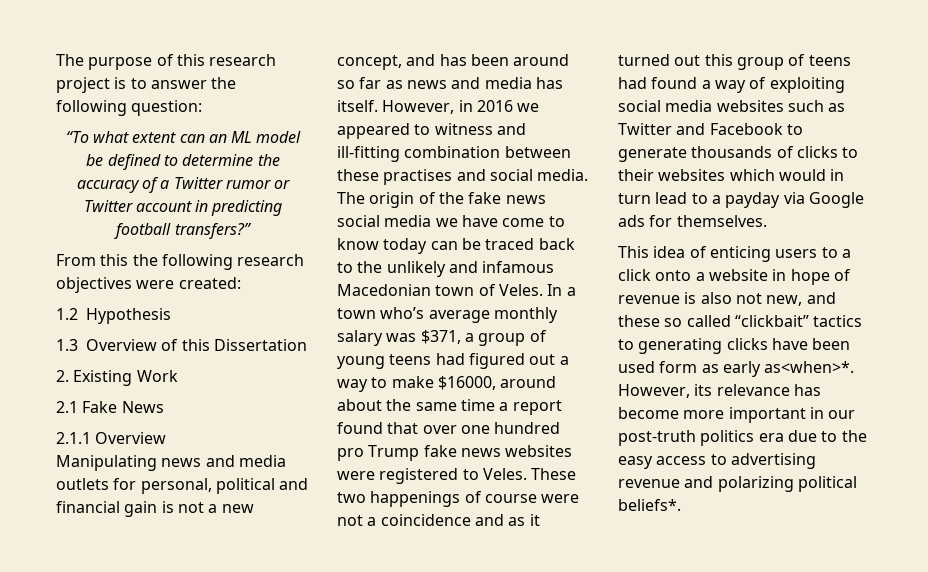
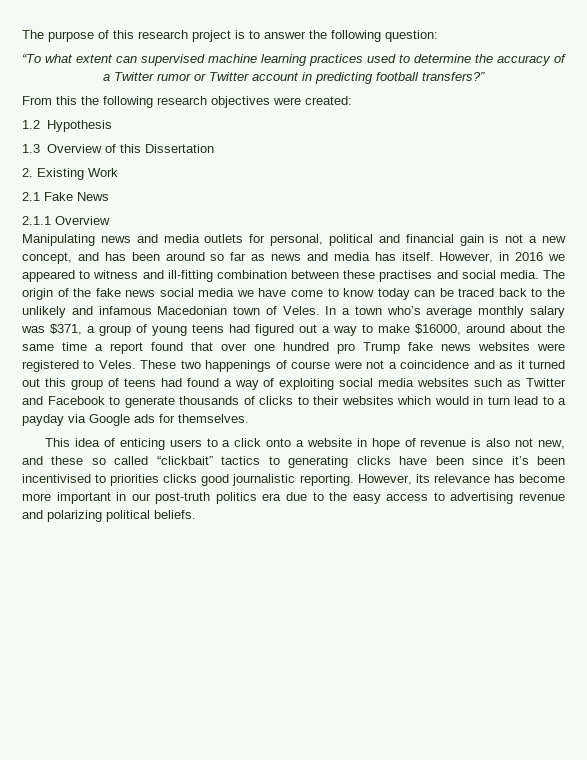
[208,131,302,143] [86,154,161,170] an ML model be defined -> [141,54,396,66] supervised machine learning practices used
[618,361,855,377] used form as early as<when>*. -> [472,456,565,465] [22,474,354,486] since it’s been incentivised to priorities clicks good journalistic reporting.
[618,499,681,511] beliefs*. -> [154,510,196,519] beliefs.

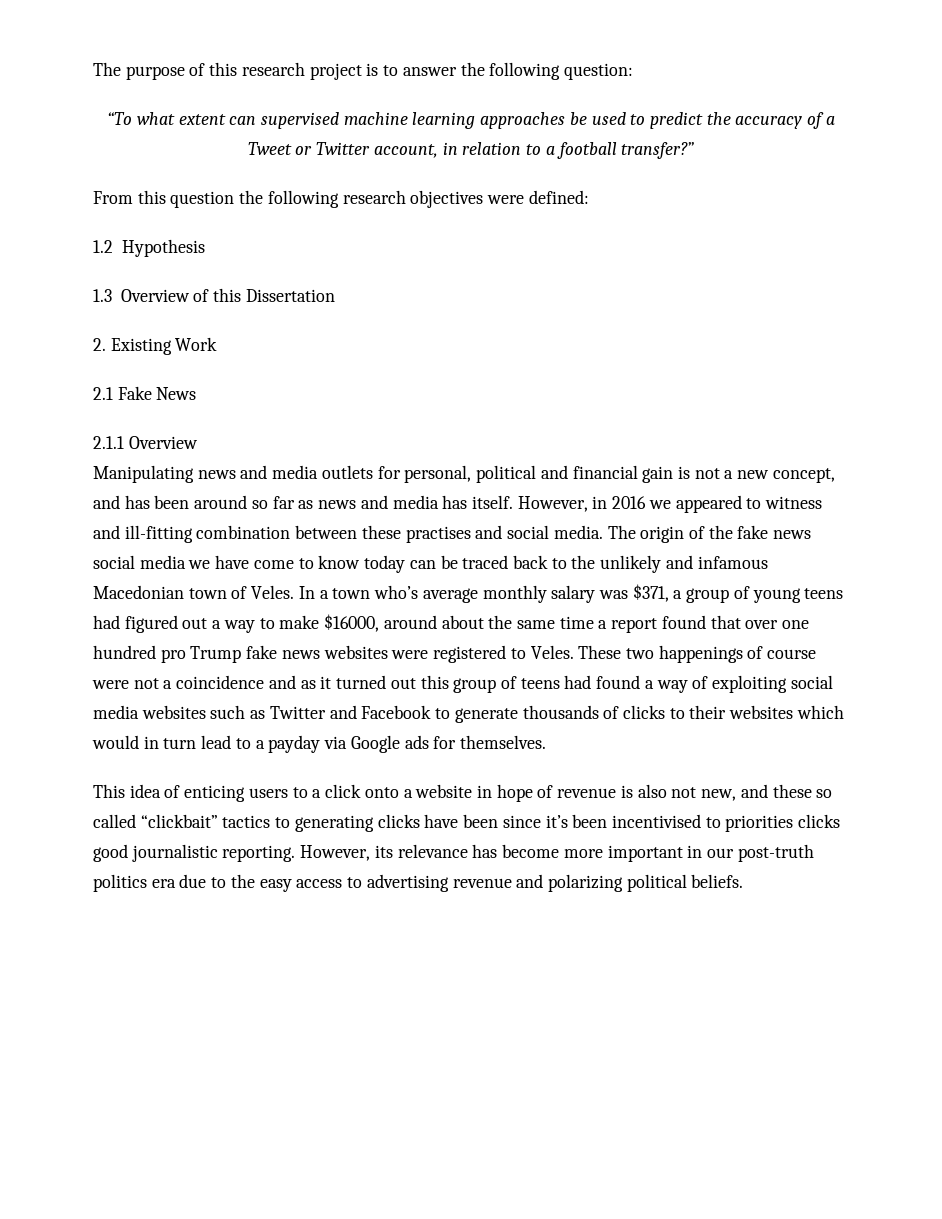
[309,54,363,66] practices -> [480,112,587,129] approaches be
[414,54,471,63] determine -> [650,112,704,129] predict
[114,72,485,84] Twitter rumor or Twitter account in predicting football transfers?” -> [247,142,695,159] Tweet or Twitter account, in relation to a football transfer?”
(77, 100) none -> [170,191,235,208] question
[305,96,352,105] created: -> [528,190,589,204] defined:

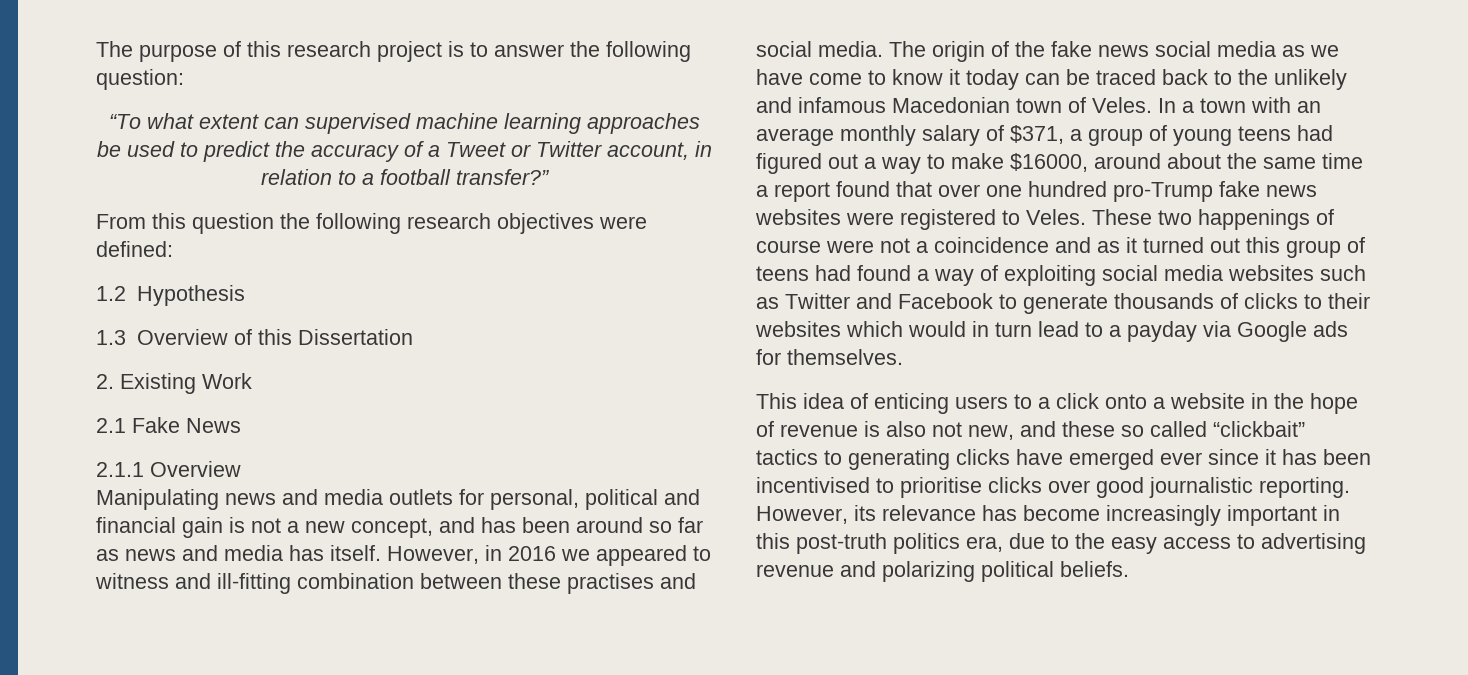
(186, 562) none -> [1282,45,1305,57] as
(361, 562) none -> [949,69,960,85] it
[374,585,419,599] who’s -> [1251,97,1321,113] with an
[598,590,628,599] was -> [986,125,1004,141] of
[160,646,242,663] pro Trump -> [1113,182,1213,202] pro-Trump
(492, 791) none -> [1274,393,1304,409] the
[463,814,841,832] been since it’s been incentivised to priorities clicks -> [1069,449,1371,470] [756,477,1090,498] emerged ever since it has been incentivised to prioritise clicks over
[563,849,603,858] more -> [1106,505,1221,526] increasingly
[706,848,734,858] our -> [756,533,790,549] this
[151,879,176,888] era -> [966,536,1003,552] era,

